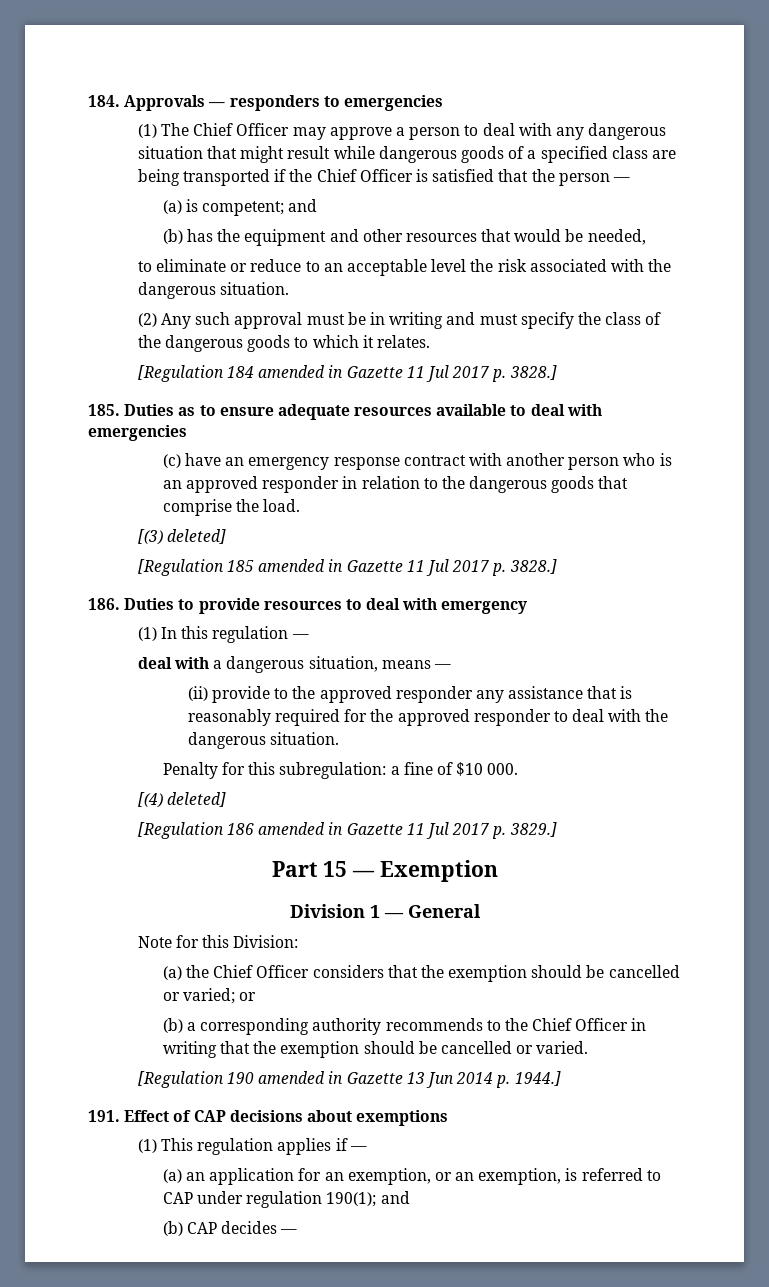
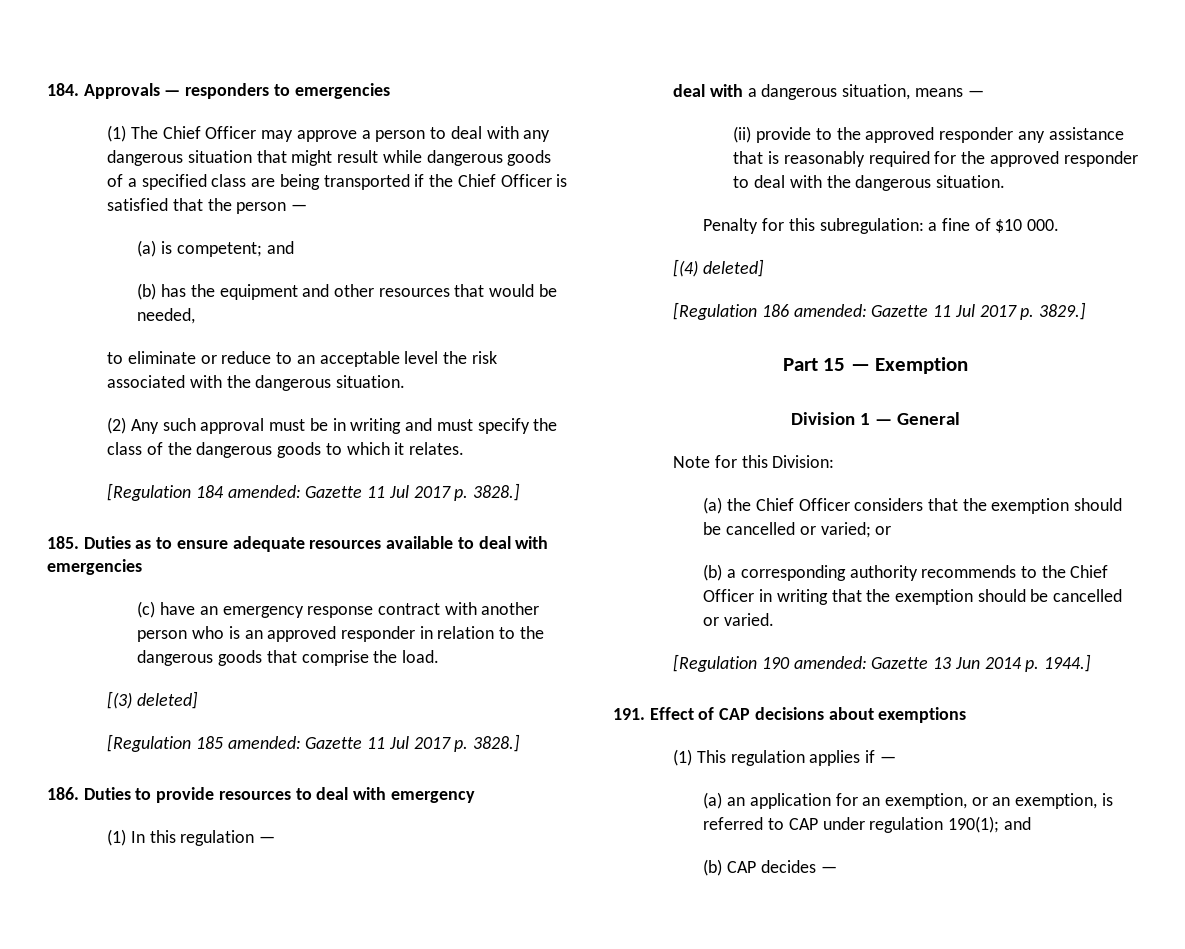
[258,365,344,378] amended in -> [227,485,301,498] amended:
[258,559,344,572] amended in -> [227,736,301,749] amended:
[258,822,344,835] amended in -> [793,304,867,317] amended:
[258,1071,344,1084] amended in -> [793,656,867,669] amended:

